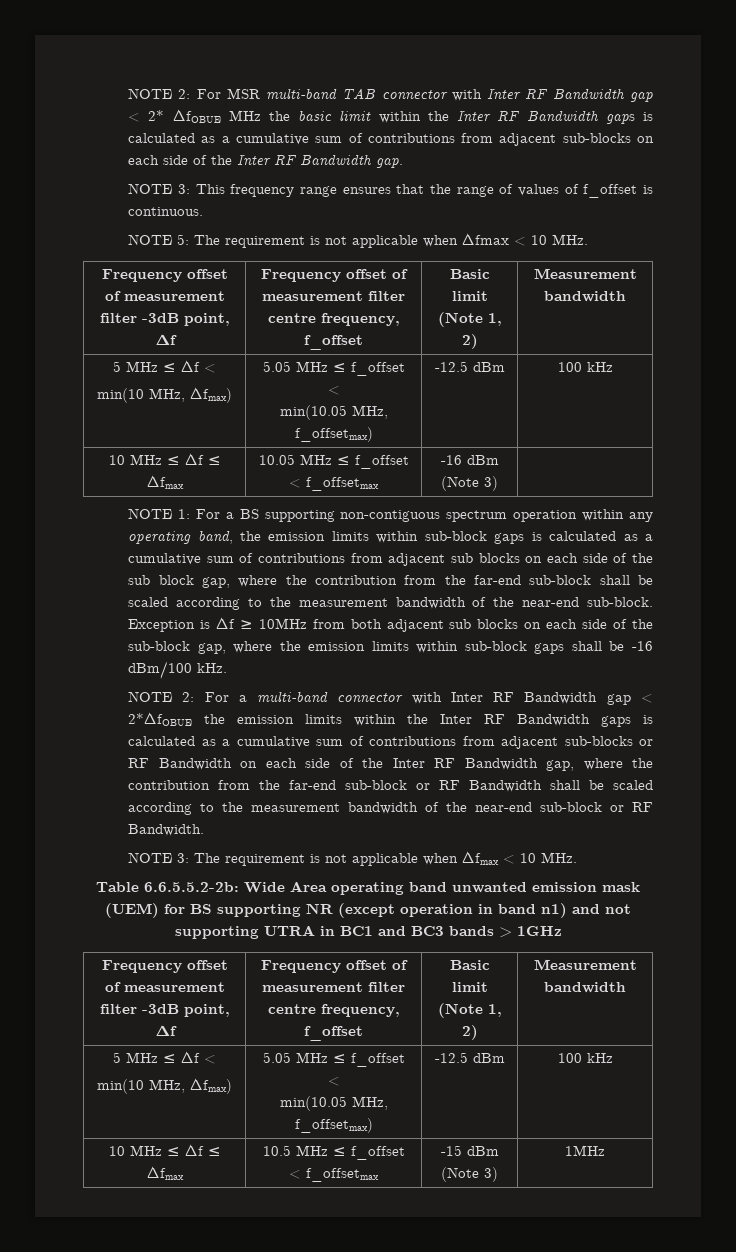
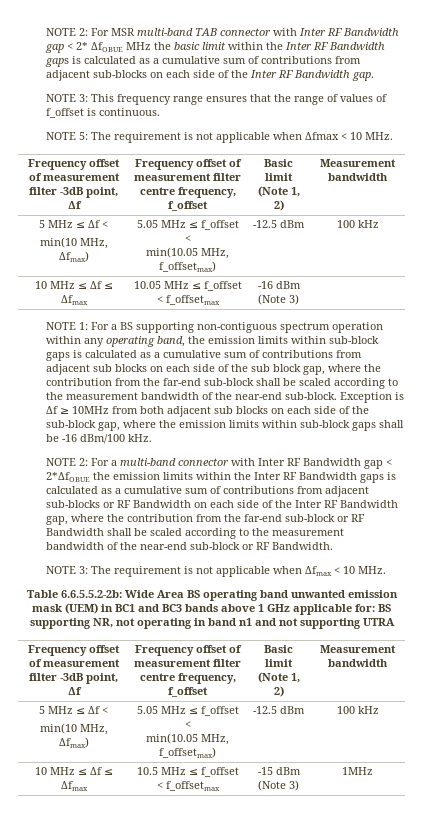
(327, 886) none -> [186,590,200,598] BS
[164,903,631,918] [174,925,315,939] for BS supporting NR (except operation in band n1) and not supporting UTRA -> (98, 608) none
[498,926,562,938] > 1GHz -> [221,604,391,615] [29,618,395,629] above 1 GHz applicable for: BS supporting NR, not operating in band n1 and not supporting UTRA

